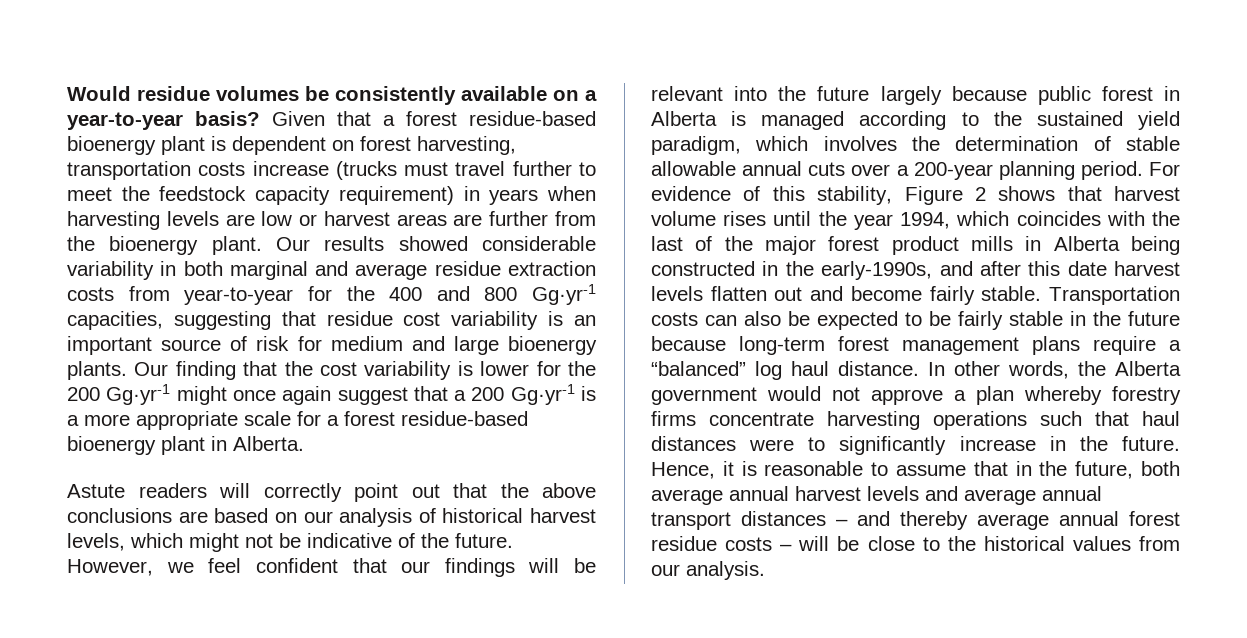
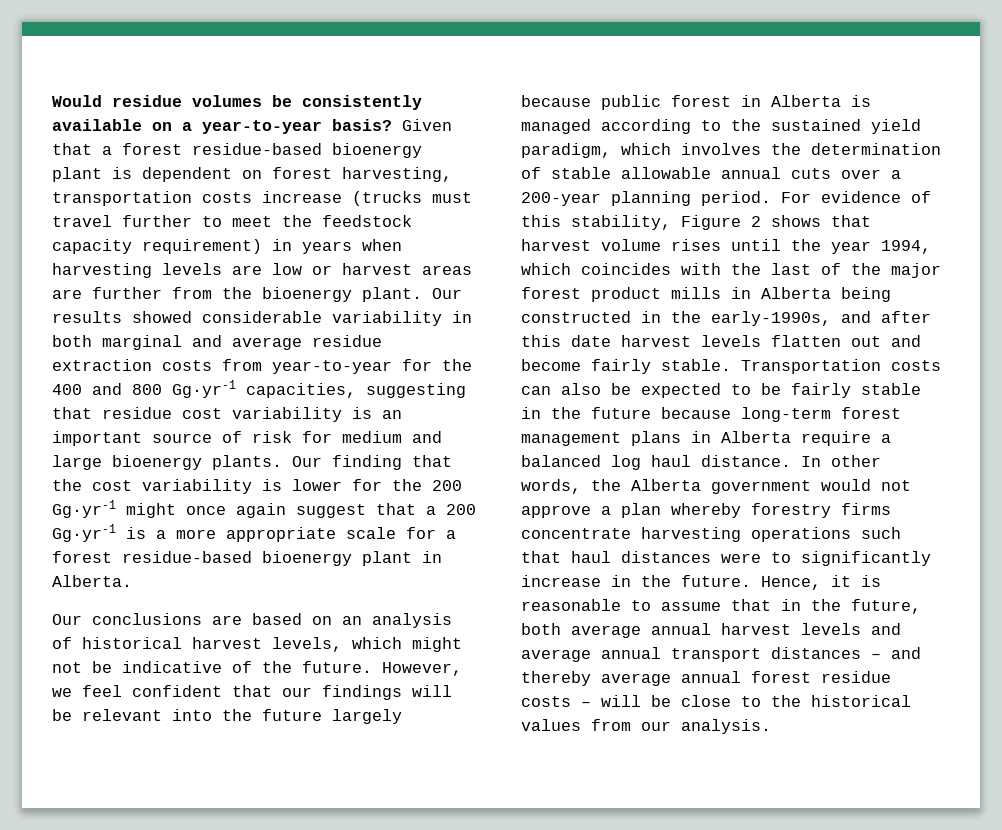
[67,483,596,502] Astute readers will correctly point out that the above -> [52,614,82,625] Our
[303,511,333,523] our -> [342,616,362,625] an
(1080, 345) none -> [691,431,791,443] in Alberta
[651,361,746,376] “balanced” -> [521,455,601,467] balanced

